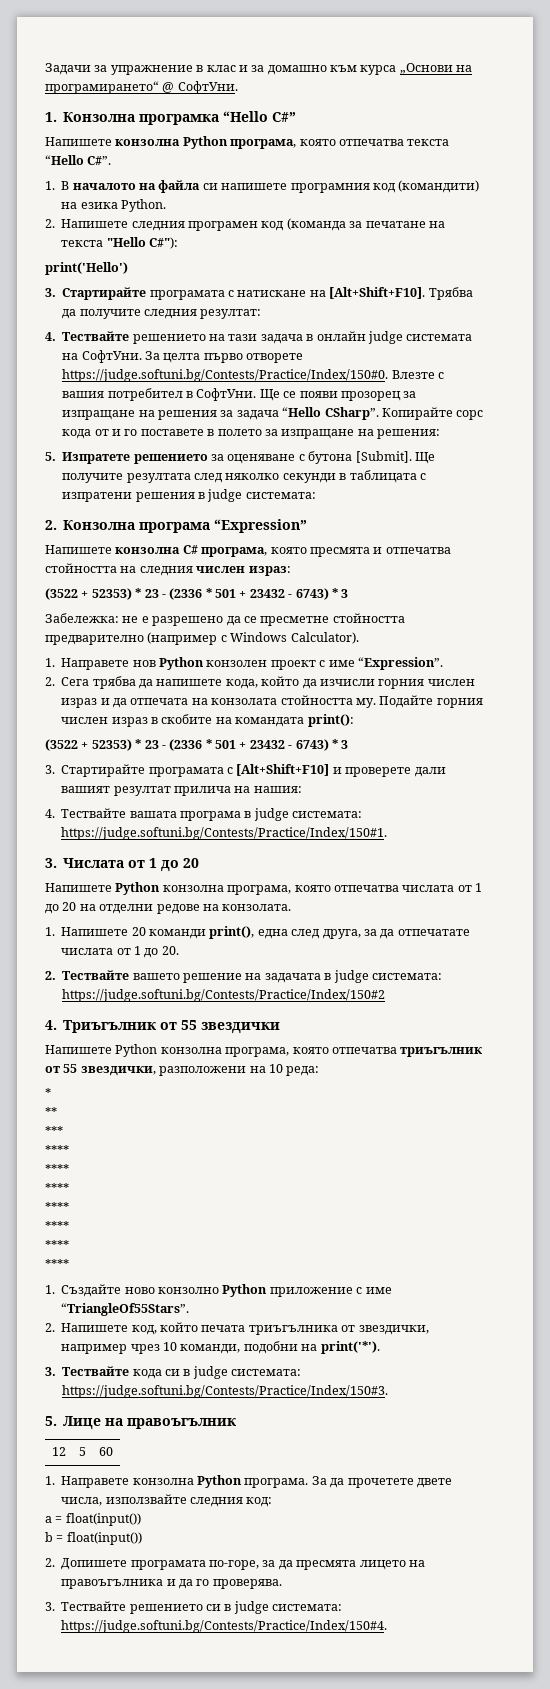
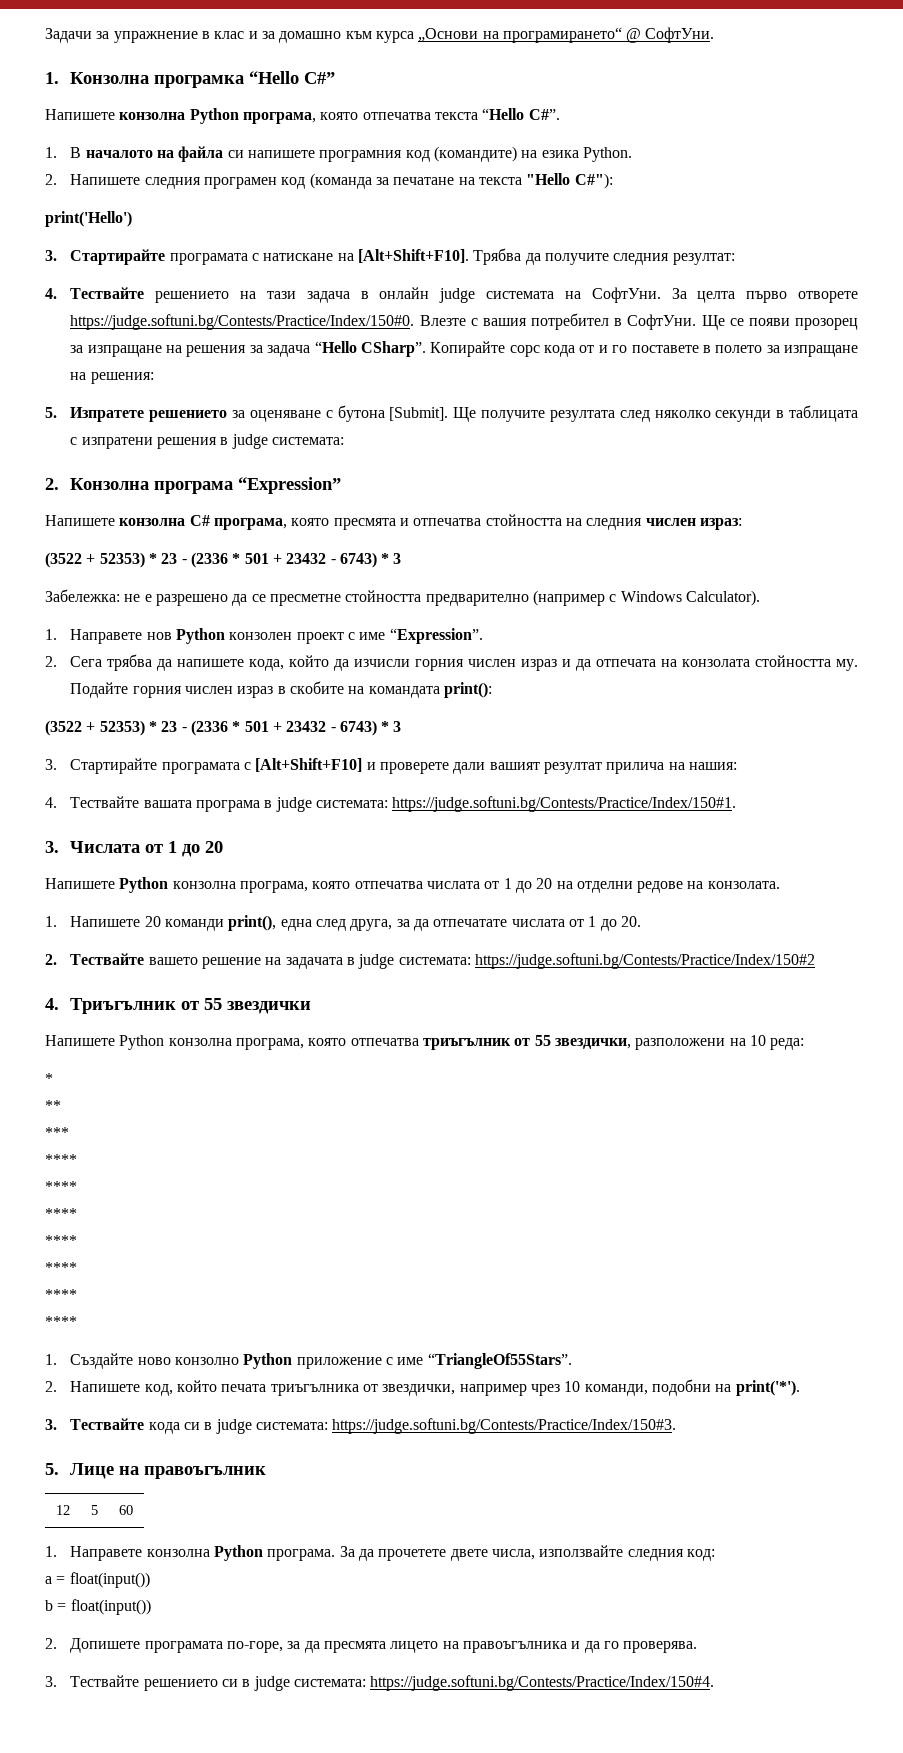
[398,180,480,193] (командити) -> [433,146,517,162] (командите)

